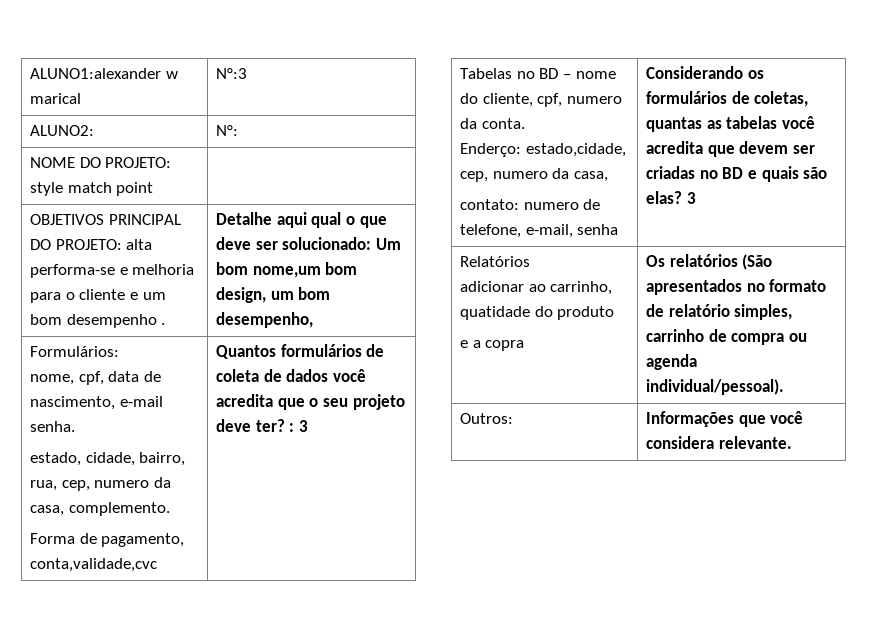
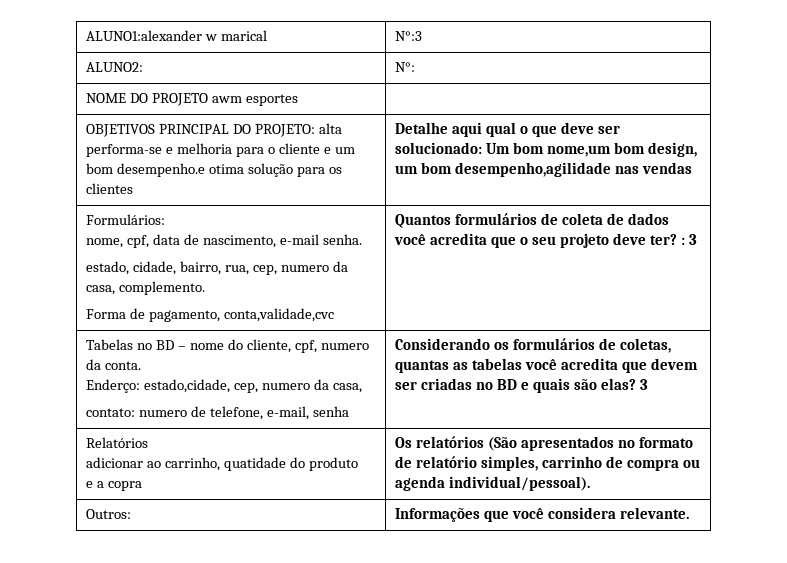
[105,157,172,168] [30,182,154,196] PROJETO: style match point -> [152,93,299,106] PROJETO awm esportes
[66,314,166,328] desempenho . -> [117,163,342,177] [86,183,134,194] desempenho.e otima solução para os clientes
[216,312,314,328] desempenho, -> [455,162,693,177] desempenho,agilidade nas vendas

